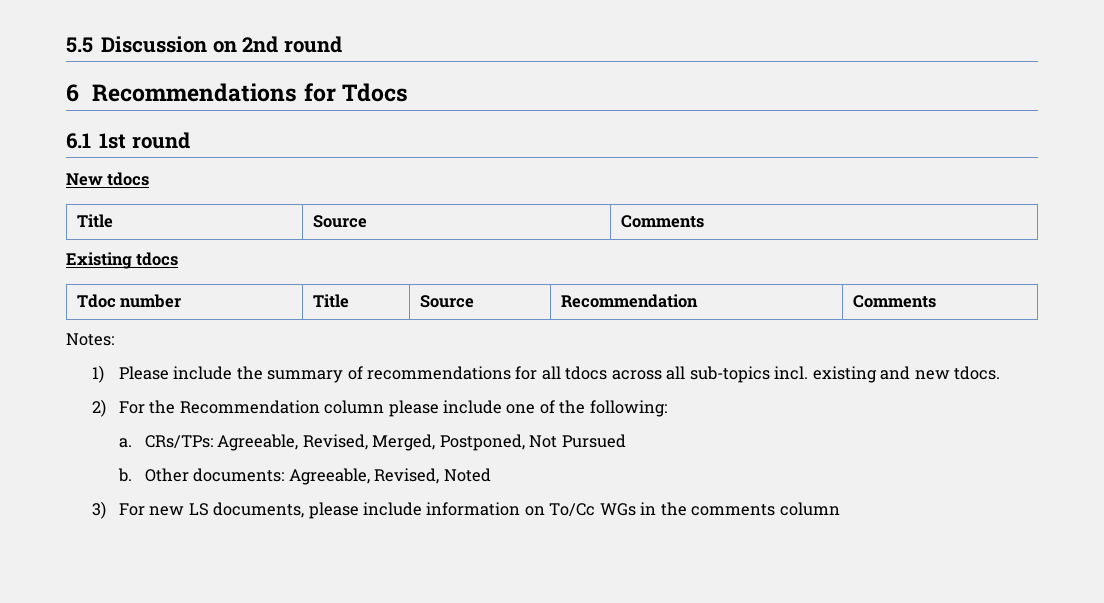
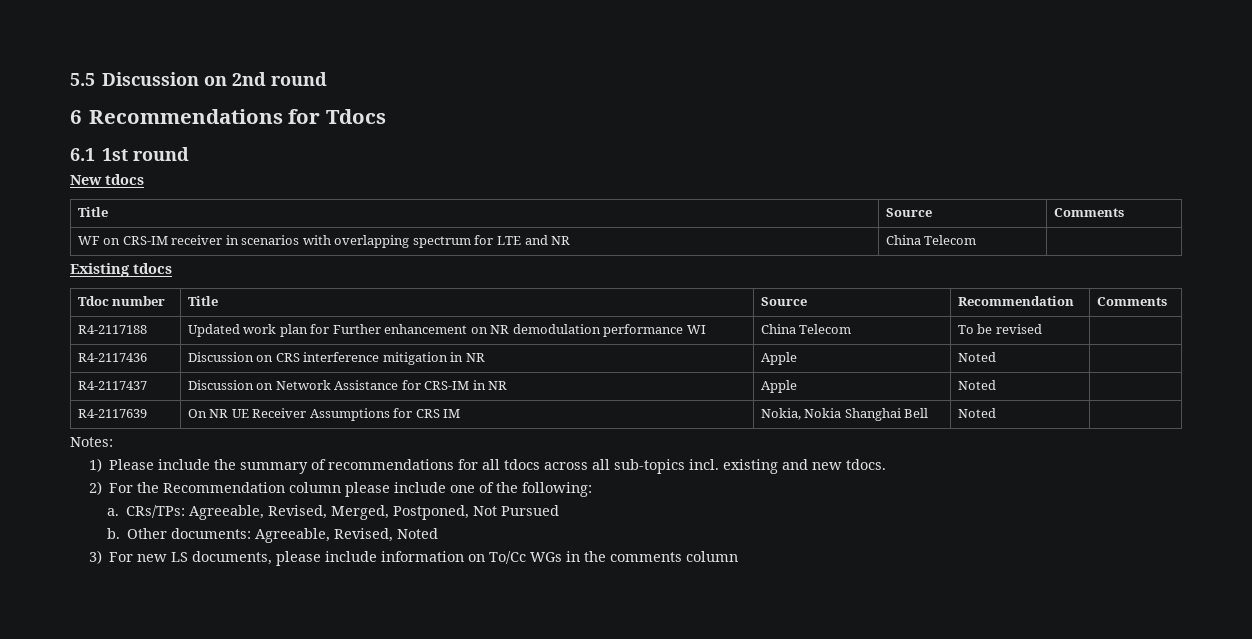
(704, 221) none -> [77,235,571,248] [885,235,977,245] // WF on CRS-IM receiver in scenarios with overlapping spectrum for LTE and NR | China Telecom |
(936, 301) none -> [77,325,147,334] [187,324,706,337] [760,324,852,334] [957,324,1042,334] [77,353,147,362] [187,352,485,365] [760,352,797,365] [957,352,996,362] [77,381,147,390] [187,380,508,390] [760,380,797,393] [957,380,996,390] [77,409,147,418] [187,408,461,421] [760,408,929,421] [957,408,996,418] // R4-2117188 | Updated work plan for Further enhancement on NR demodulation performance WI | China Telecom | To be revised | // R4-2117436 | Discussion on CRS interference mitigation in NR | Apple | Noted | // R4-2117437 | Discussion on Network Assistance for CRS-IM in NR | Apple | Noted | // R4-2117639 | On NR UE Receiver Assumptions for CRS IM | Nokia, Nokia Shanghai Bell | Noted |

